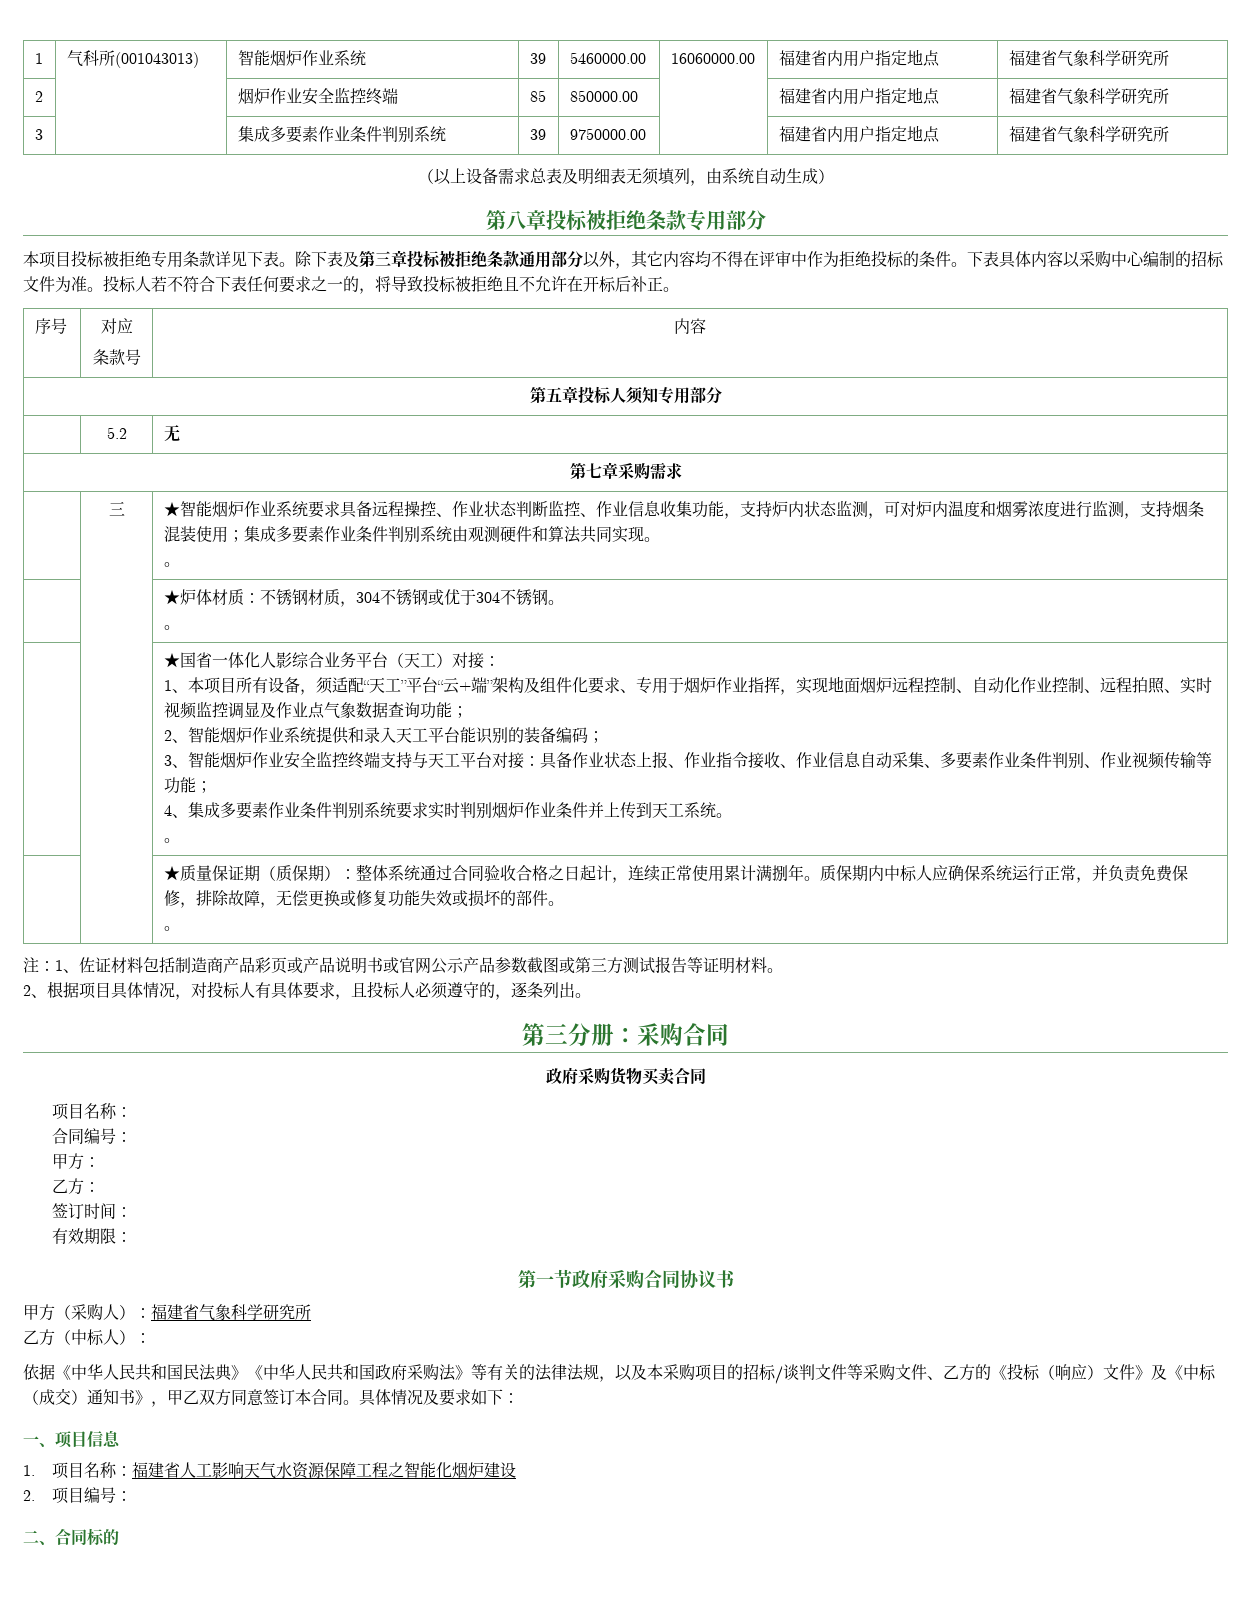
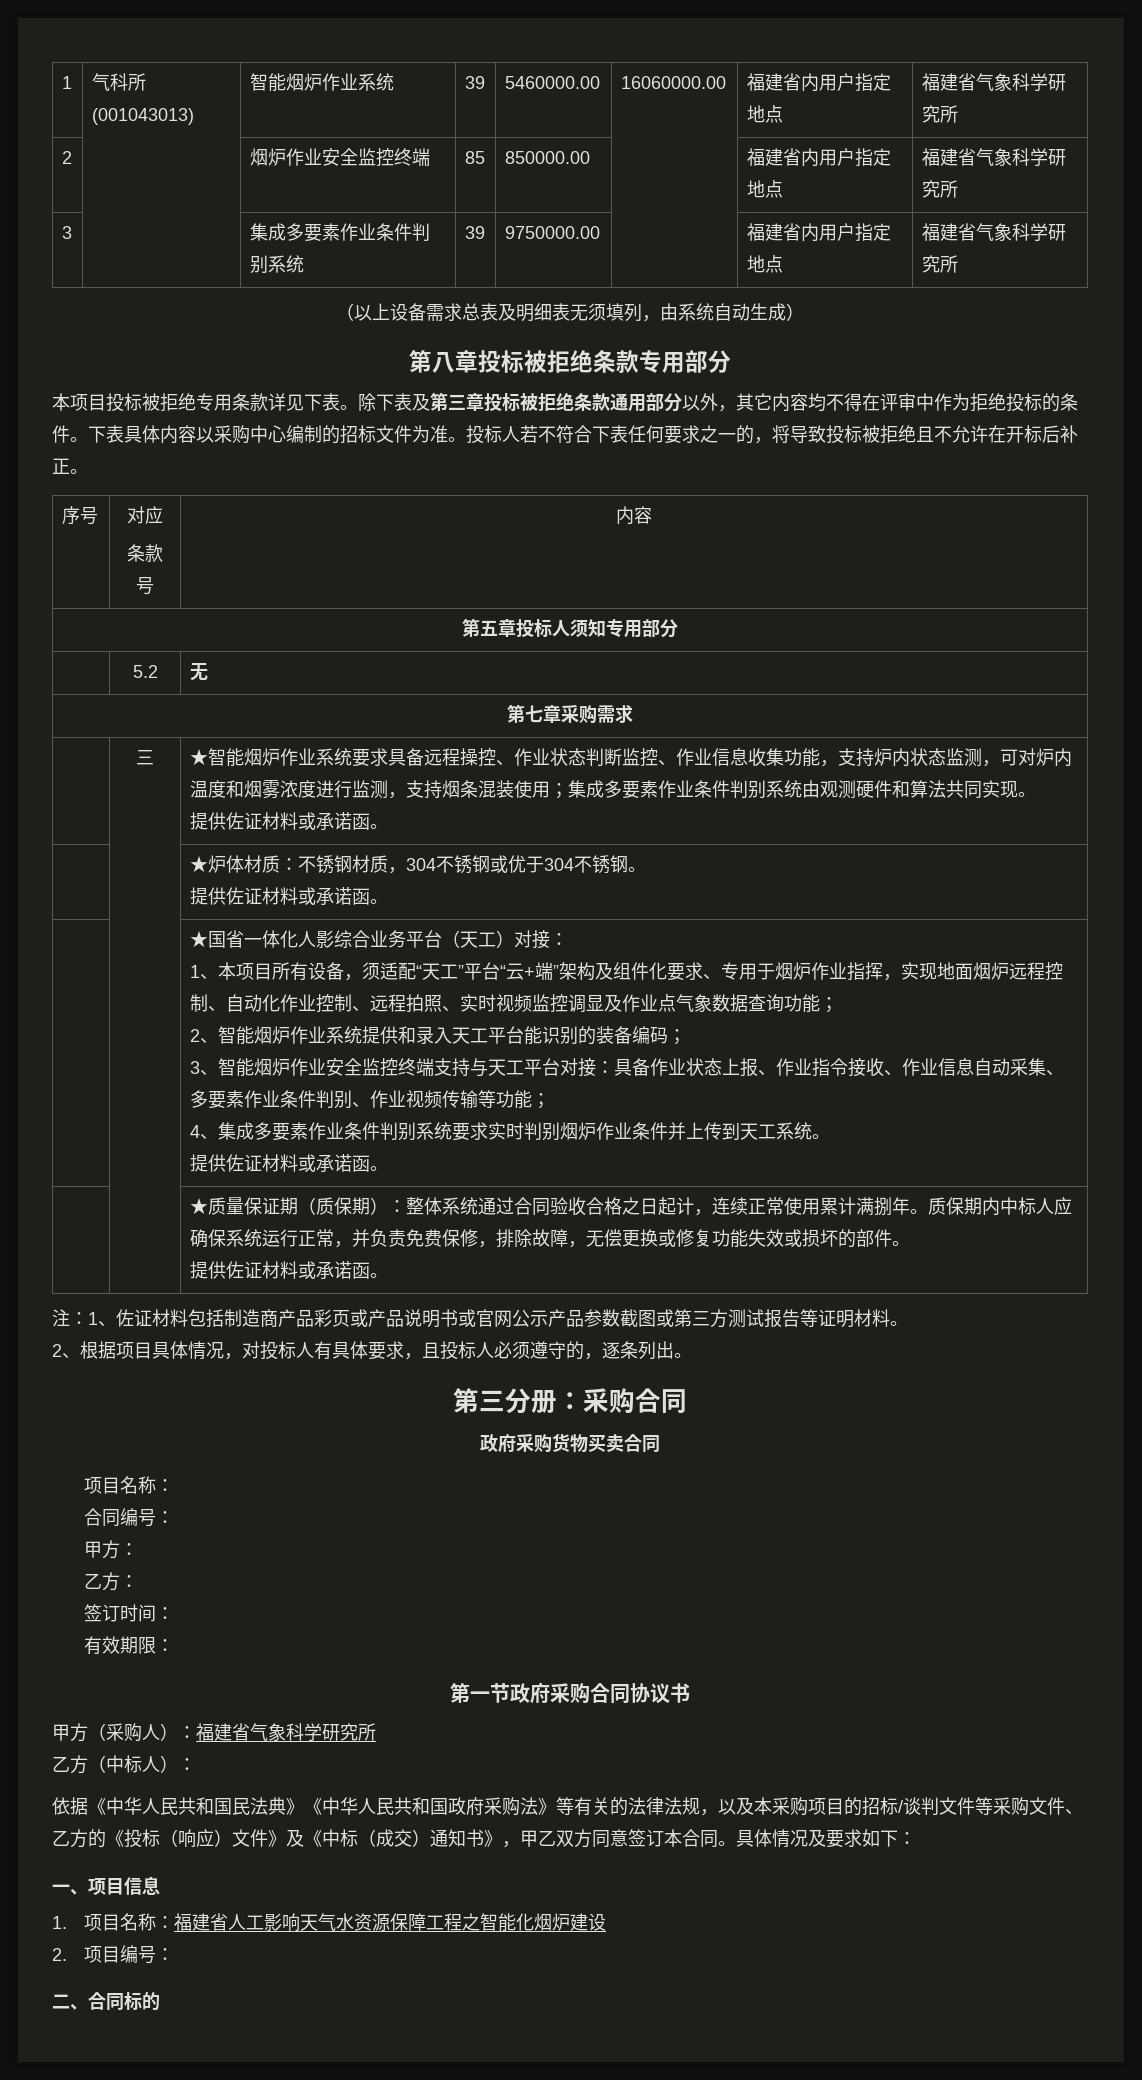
(660, 539) none -> [189,812,370,830] 提供佐证材料或承诺函
(564, 602) none -> [189,887,370,905] 提供佐证材料或承诺函
(732, 815) none -> [189,1154,370,1172] 提供佐证材料或承诺函
(564, 903) none -> [189,1261,370,1279] 提供佐证材料或承诺函

